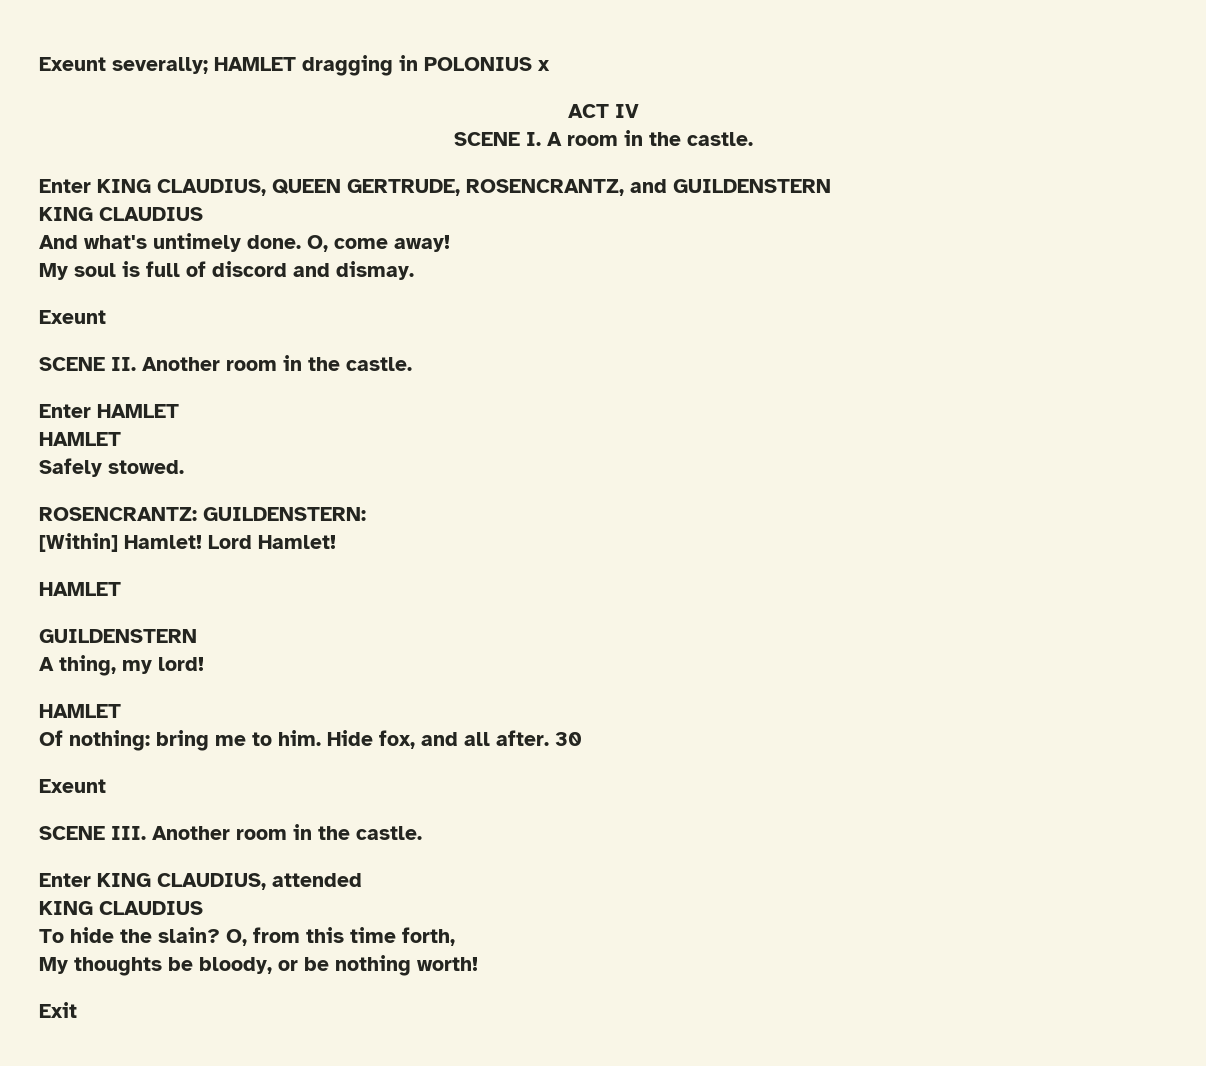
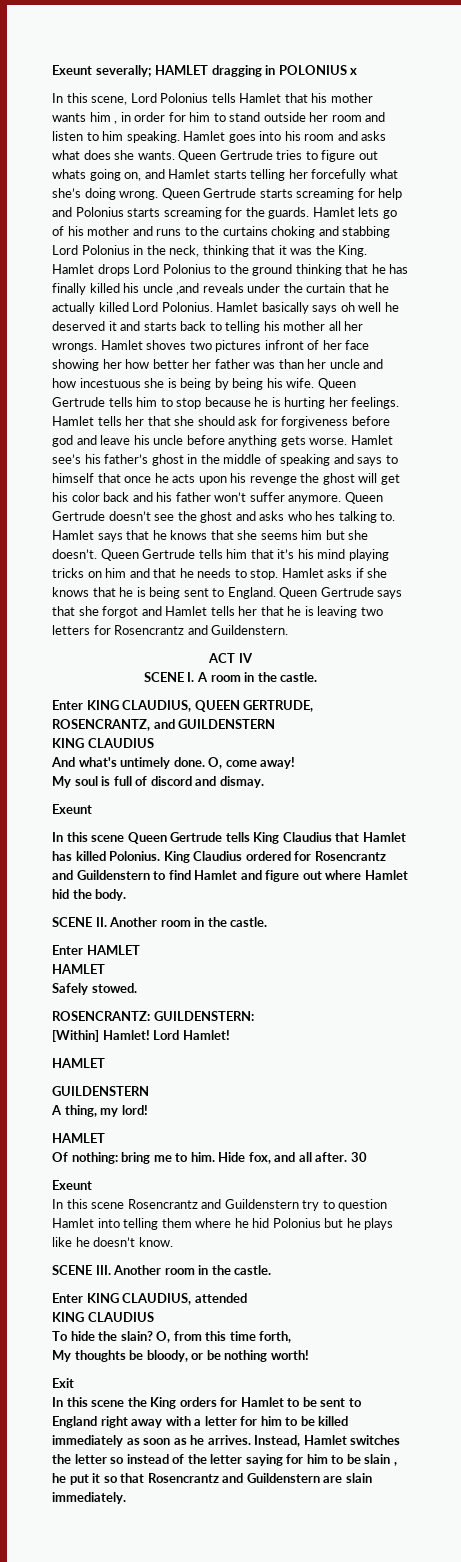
(550, 65) none -> [52,93,373,105] [52,112,386,124] [52,131,387,143] [52,150,378,162] [52,169,398,181] [52,188,403,200] [52,207,397,219] [52,226,391,238] [52,245,368,257] [52,264,409,276] [52,283,390,295] [52,302,399,314] [52,321,364,333] [52,340,370,352] [52,359,384,371] [52,378,356,390] [52,397,400,409] [52,416,390,428] [52,435,393,447] [52,454,398,466] [52,473,400,485] [52,492,383,504] [52,511,396,523] [52,530,369,542] [52,549,389,561] [52,568,388,580] [52,587,403,599] [52,606,383,618] [52,625,289,635] // In this scene, Lord Polonius tells Hamlet that his mother wants him , in order for him to stand outside her room and listen to him speaking. Hamlet goes into his room and asks what does she wants. Queen Gertrude tries to figure out whats going on, and Hamlet starts telling her forcefully what she’s doing wrong. Queen Gertrude starts screaming for help and Polonius starts screaming for the guards. Hamlet lets go of his mother and runs to the curtains choking and stabbing Lord Polonius in the neck, thinking that it was the King. Hamlet drops Lord Polonius to the ground thinking that he has finally killed his uncle ,and reveals under the curtain that he actually killed Lord Polonius. Hamlet basically says oh well he deserved it and starts back to telling his mother all her wrongs. Hamlet shoves two pictures infront of her face showing her how better her father was than her uncle and how incestuous she is being by being his wife. Queen Gertrude tells him to stop because he is hurting her feelings. Hamlet tells her that she should ask for forgiveness before god and leave his uncle before anything gets worse. Hamlet see’s his father’s ghost in the middle of speaking and says to himself that once he acts upon his revenge the ghost will get his color back and his father won’t suffer anymore. Queen Gertrude doesn’t see the ghost and asks who hes talking to. Hamlet says that he knows that she seems him but she doesn’t. Queen Gertrude tells him that it’s his mind playing tricks on him and that he needs to stop. Hamlet asks if she knows that he is being sent to England. Queen Gertrude says that she forgot and Hamlet tells her that he is leaving two letters for Rosencrantz and Guildenstern.
(106, 317) none -> [52,832,406,844] [52,851,386,863] [52,870,408,882] [52,889,127,901] // In this scene Queen Gertrude tells King Claudius that Hamlet has killed Polonius. King Claudius ordered for Rosencrantz and Guildenstern to find Hamlet and figure out where Hamlet hid the body.
(106, 786) none -> [52,1199,388,1211] [52,1218,394,1230] [52,1237,173,1247] // In this scene Rosencrantz and Guildenstern try to question Hamlet into telling them where he hid Polonius but he plays like he doesn’t know.
(77, 1010) none -> [52,1397,362,1409] [52,1416,349,1428] [52,1435,401,1447] [52,1454,397,1466] [52,1473,372,1485] [52,1492,126,1504] // In this scene the King orders for Hamlet to be sent to England right away with a letter for him to be killed immediately as soon as he arrives. Instead, Hamlet switches the letter so instead of the letter saying for him to be slain , he put it so that Rosencrantz and Guildenstern are slain immediately.

